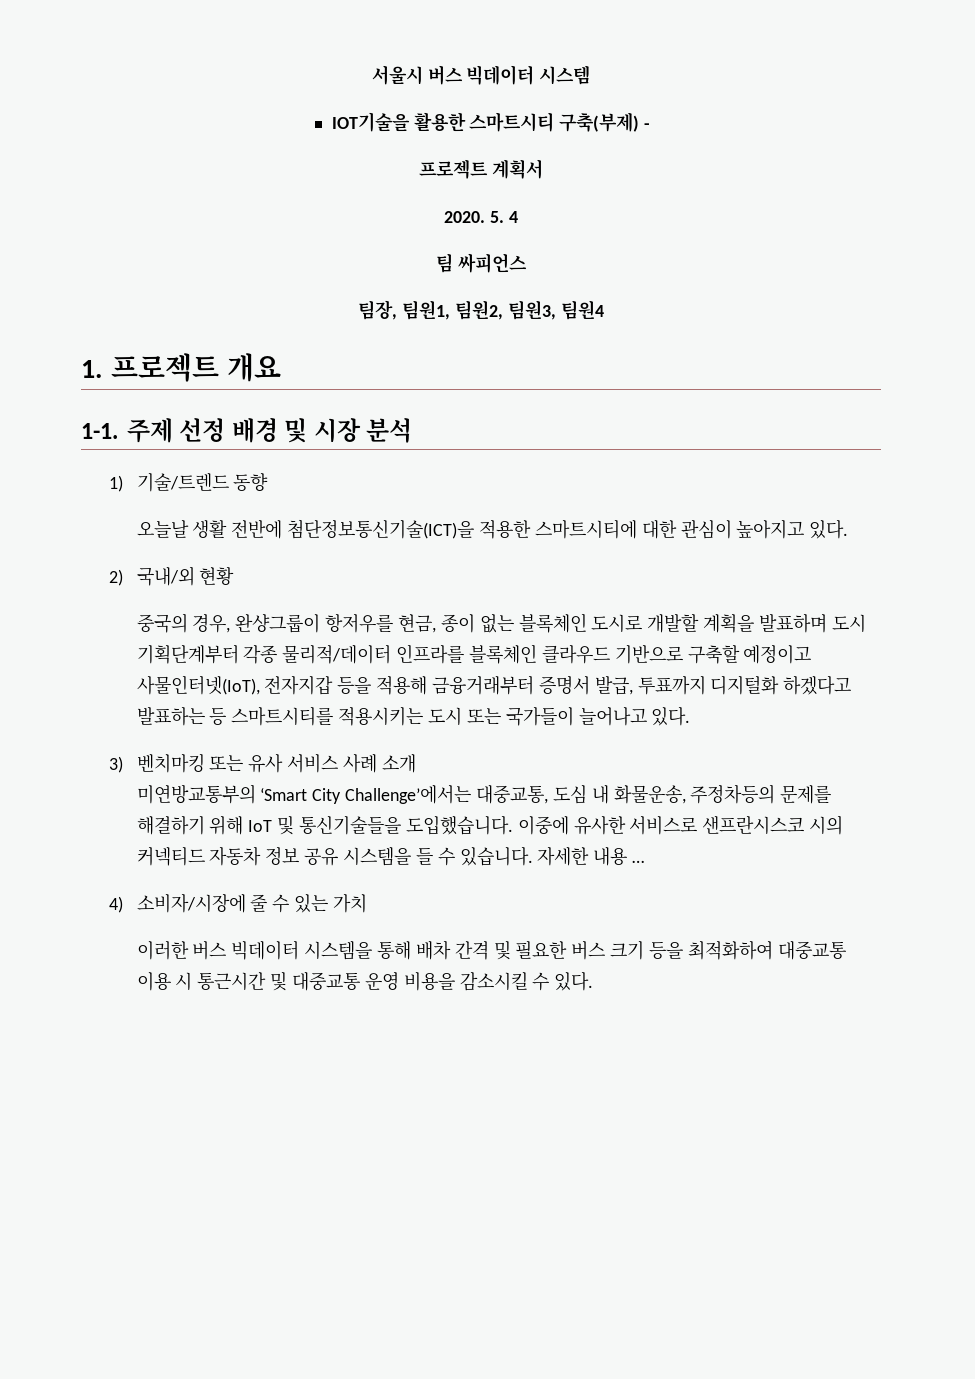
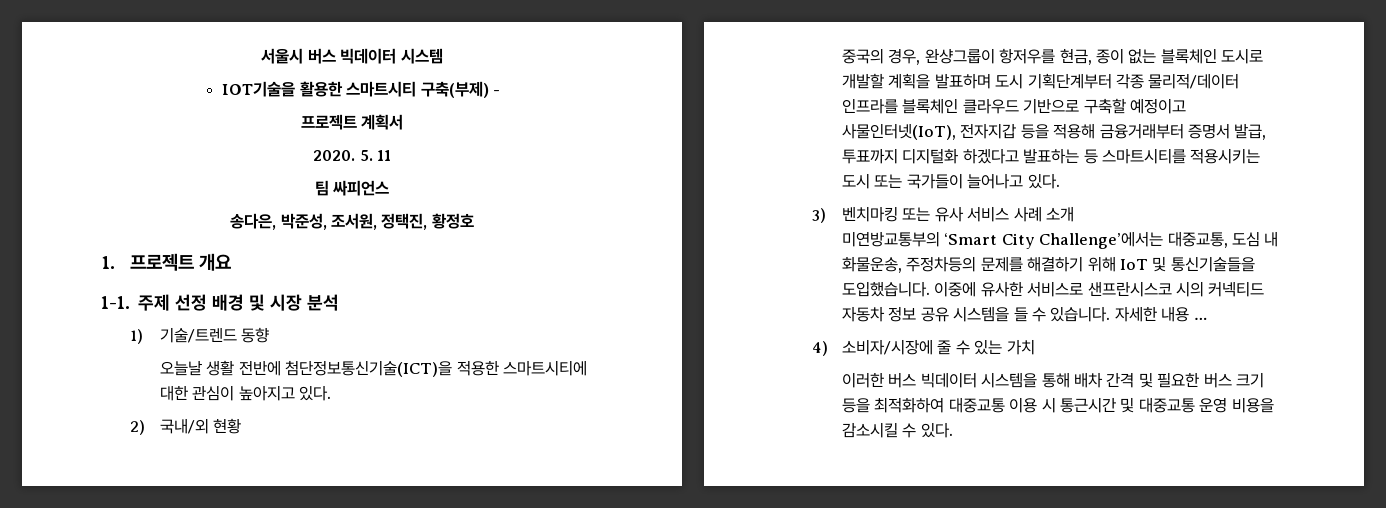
[508,211,518,223] 4 -> [376,150,391,161] 11
[358,300,604,320] 팀장, 팀원1, 팀원2, 팀원3, 팀원4 -> [230,213,474,230] 송다은, 박준성, 조서원, 정택진, 황정호

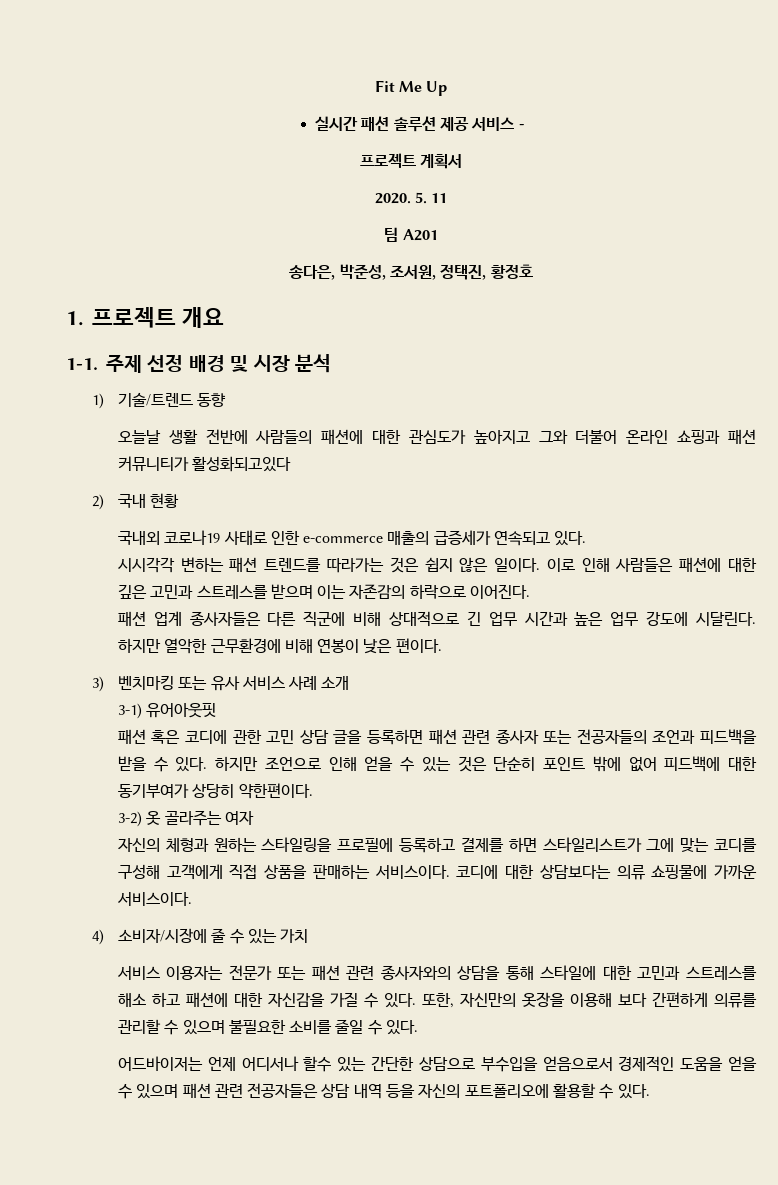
[261,48,443,64] [222,81,489,98] 서울시 버스 빅데이터 시스템 // IOT기술을 활용한 스마트시티 구축(부제) -> [374,80,448,96] [315,116,515,132] Fit Me Up // 실시간 패션 솔루션 제공 서비스
[333,180,390,196] 싸피언스 -> [402,229,438,241] A201
[285,360,587,377] [159,385,332,401] [130,418,242,435] [841,48,1264,65] [841,73,1240,89] [841,98,1186,114] [841,123,1267,140] [841,148,1261,164] [841,173,1060,189] 첨단정보통신기술(ICT)을 적용한 스마트시티에 대한 관심이 높아지고 있다. // 2) 국내/외 현황 // 중국의 경우, 완샹그룹이 항저우를 현금, 종이 없는 블록체인 도시로 개발할 계획을 발표하며 도시 기획단계부터 각종 물리적/데이터 인프라를 블록체인 클라우드 기반으로 구축할 예정이고 사물인터넷(IoT), 전자지갑 등을 적용해 금융거래부터 증명서 발급, 투표까지 디지털화 하겠다고 발표하는 등 스마트시티를 적용시키는 도시 또는 국가들이 늘어나고 있다. -> [255,429,756,444] [117,456,292,472] [91,493,180,510] [117,530,587,546] [117,557,758,573] [117,584,531,599] [117,611,756,627] [117,638,442,654] 사람들의 패션에 대한 관심도가 높아지고 그와 더불어 온라인 쇼핑과 패션 커뮤니티가 활성화되고있다 // 2) 국내 현황 // 국내외 코로나19 사태로 인한 e-commerce 매출의 급증세가 연속되고 있다. // 시시각각 변하는 패션 트렌드를 따라가는 것은 쉽지 않은 일이다. 이로 인해 사람들은 패션에 대한 깊은 고민과 스트레스를 받으며 이는 자존감의 하락으로 이어진다. // 패션 업계 종사자들은 다른 직군에 비해 상대적으로 긴 업무 시간과 높은 업무 강도에 시달린다. 하지만 열악한 근무환경에 비해 연봉이 낮은 편이다.
[841,231,1279,249] [841,256,1255,273] [841,281,1265,297] [841,306,1207,322] 미연방교통부의 ‘Smart City Challenge’에서는 대중교통, 도심 내 화물운송, 주정차등의 문제를 해결하기 위해 IoT 및 통신기술들을 도입했습니다. 이중에 유사한 서비스로 샌프란시스코 시의 커넥티드 자동차 정보 공유 시스템을 들 수 있습니다. 자세한 내용 … -> [117,703,217,719] [117,729,757,745] [117,756,757,772] [117,783,313,799] [117,810,254,827] [117,837,757,853] [117,864,758,880] [116,892,192,906] 3-1) 유어아웃핏 // 패션 혹은 코디에 관한 고민 상담 글을 등록하면 패션 관련 종사자 또는 전공자들의 조언과 피드백을 받을 수 있다. 하지만 조언으로 인해 얻을 수 있는 것은 단순히 포인트 밖에 없어 피드백에 대한 동기부여가 상당히 약한편이다. // 3-2) 옷 골라주는 여자 // 자신의 체형과 원하는 스타일링을 프로필에 등록하고 결제를 하면 스타일리스트가 그에 맞는 코디를 구성해 고객에게 직접 상품을 판매하는 서비스이다. 코디에 대한 상담보다는 의류 쇼핑물에 가까운 서비스이다.
[841,372,1265,388] [841,397,1274,413] [841,422,898,438] 이러한 버스 빅데이터 시스템을 통해 배차 간격 및 필요한 버스 크기 등을 최적화하여 대중교통 이용 시 통근시간 및 대중교통 운영 비용을 감소시킬 -> [116,965,757,980] [117,992,758,1008] [117,1019,419,1035] [117,1056,757,1072] [117,1083,597,1099] 서비스 이용자는 전문가 또는 패션 관련 종사자와의 상담을 통해 스타일에 대한 고민과 스트레스를 해소 하고 패션에 대한 자신감을 가질 수 있다. 또한, 자신만의 옷장을 이용해 보다 간편하게 의류를 관리할 수 있으며 불필요한 소비를 줄일 수 있다. // 어드바이저는 언제 어디서나 할수 있는 간단한 상담으로 부수입을 얻음으로서 경제적인 도움을 얻을 수 있으며 패션 관련 전공자들은 상담 내역 등을 자신의 포트폴리오에 활용할

